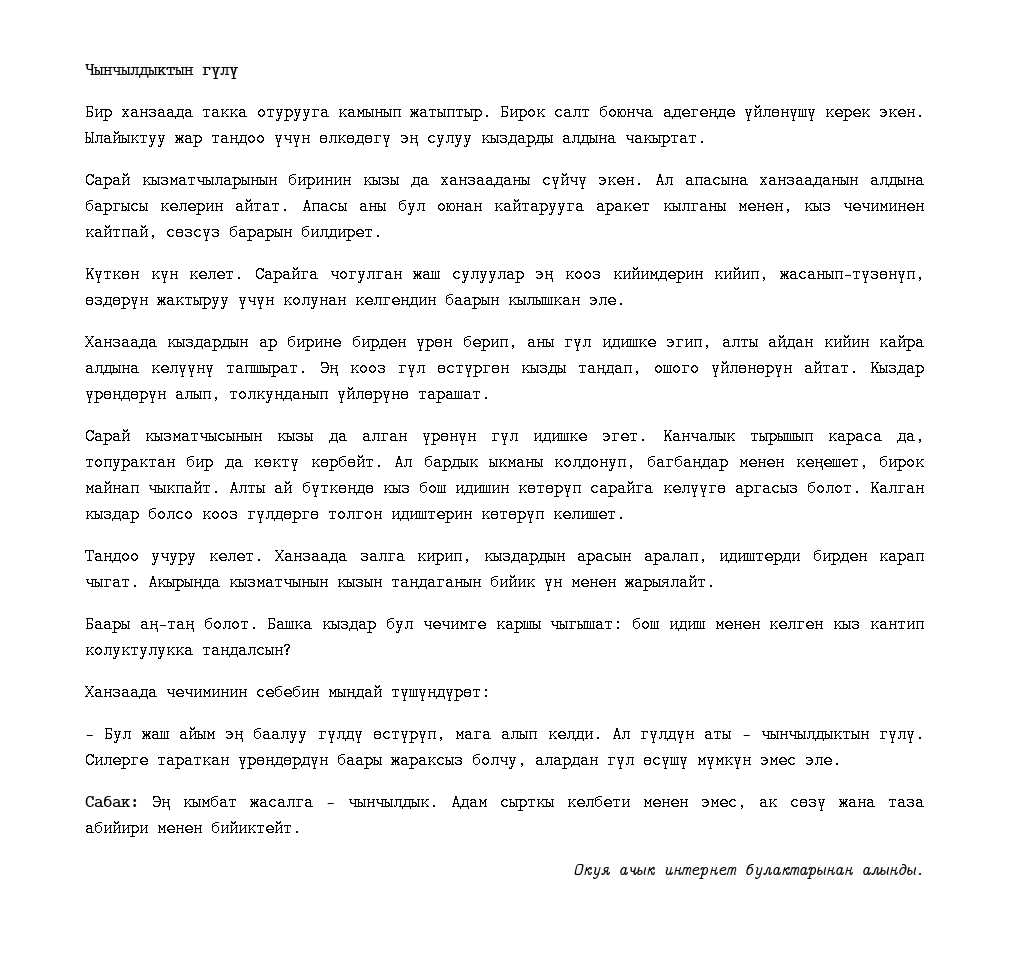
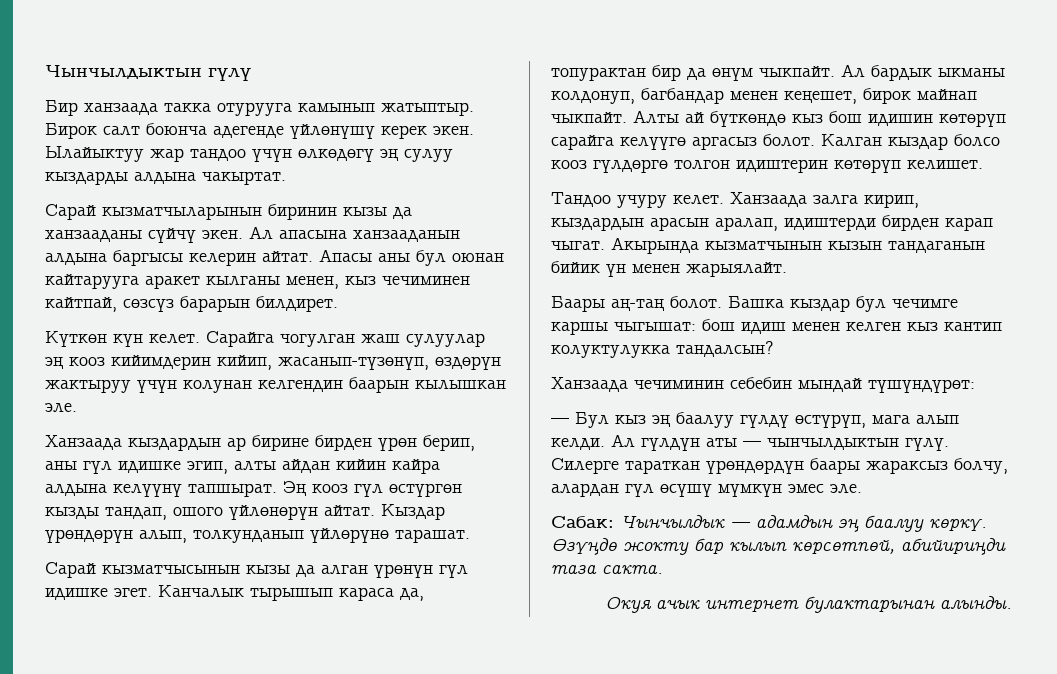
[254,454,384,471] көктү көрбөйт. -> [712,66,835,81] өнүм чыкпайт.
[141,727,215,743] жаш айым -> [615,415,646,424] кыз
[152,794,924,811] [85,820,302,837] Эң кымбат жасалга — чынчылдык. Адам сырткы келбети менен эмес, ак сөзү жана таза абийири менен бийиктейт. -> [620,515,987,532] [551,538,1006,555] [551,565,663,574] Чынчылдык — адамдын эң баалуу көркү. Өзүңдө жокту бар кылып көрсөтпөй, абийириңди таза сакта.

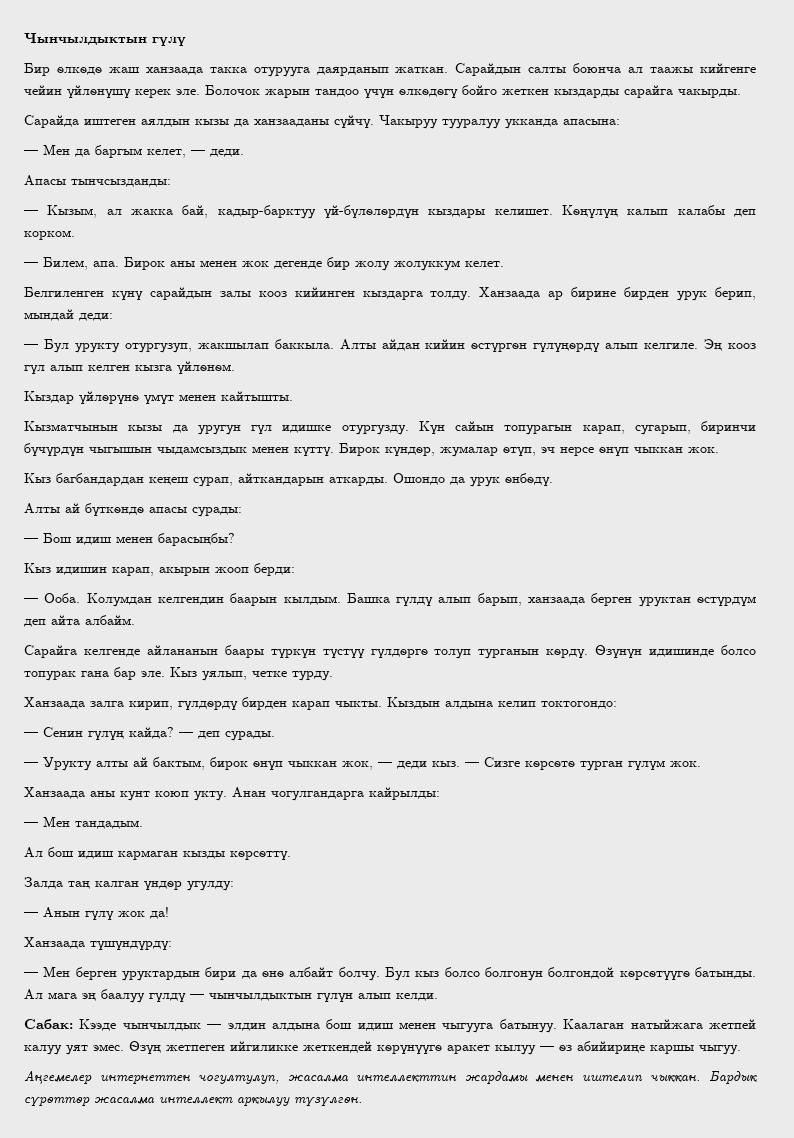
(78, 108) none -> [56,67,139,75] өлкөдө жаш
[298,102,474,116] [45,123,474,139] [45,146,453,162] [45,171,286,185] [45,204,412,220] [45,226,460,243] [45,249,504,266] [45,274,470,289] [45,296,338,312] [45,331,485,347] [45,355,501,370] [45,377,506,393] [45,403,77,413] [45,435,475,451] [45,459,440,474] [45,481,462,497] [45,504,445,520] [45,528,470,543] [45,562,468,578] [45,585,424,601] [551,64,1005,81] [551,88,977,104] [551,110,1006,127] [551,134,1000,150] [551,159,983,173] [551,192,919,208] [551,215,993,231] [551,237,985,254] [551,261,787,277] [551,296,958,312] [551,319,1002,335] [551,341,774,358] [551,377,975,393] [551,412,959,428] [551,434,949,451] [551,458,1008,474] [551,483,862,497] [551,515,987,532] [551,538,1006,555] [551,565,663,574] [605,596,1012,613] камынып жатыптыр. Бирок салт боюнча адегенде үйлөнүшү керек экен. Ылайыктуу жар тандоо үчүн өлкөдөгү эң сулуу кыздарды алдына чакыртат. // Сарай кызматчыларынын биринин кызы да ханзааданы сүйчү экен. Ал апасына ханзааданын алдына баргысы келерин айтат. Апасы аны бул оюнан кайтарууга аракет кылганы менен, кыз чечиминен кайтпай, сөзсүз барарын билдирет. // Күткөн күн келет. Сарайга чогулган жаш сулуулар эң кооз кийимдерин кийип, жасанып-түзөнүп, өздөрүн жактыруу үчүн колунан келгендин баарын кылышкан эле. // Ханзаада кыздардын ар бирине бирден үрөн берип, аны гүл идишке эгип, алты айдан кийин кайра алдына келүүнү тапшырат. Эң кооз гүл өстүргөн кызды тандап, ошого үйлөнөрүн айтат. Кыздар үрөндөрүн алып, толкунданып үйлөрүнө тарашат. // Сарай кызматчысынын кызы да алган үрөнүн гүл идишке эгет. Канчалык тырышып караса да, топурактан бир да өнүм чыкпайт. Ал бардык ыкманы колдонуп, багбандар менен кеңешет, бирок майнап чыкпайт. Алты ай бүткөндө кыз бош идишин көтөрүп сарайга келүүгө аргасыз болот. Калган кыздар болсо кооз гүлдөргө толгон идиштерин көтөрүп келишет. // Тандоо учуру келет. Ханзаада залга кирип, кыздардын арасын аралап, идиштерди бирден карап чыгат. Акырында кызматчынын кызын тандаганын бийик үн менен жарыялайт. // Баары аң-таң болот. Башка кыздар бул чечимге каршы чыгышат: бош идиш менен келген кыз кантип колуктулукка тандалсын? // Ханзаада чечиминин себебин мындай түшүндүрөт: // — Бул кыз эң баалуу гүлдү өстүрүп, мага алып келди. Ал гүлдүн аты — чынчылдыктын гүлү. Силерге тараткан үрөндөрдүн баары жараксыз болчу, алардан гүл өсүшү мүмкүн эмес эле. // Сабак: Чынчылдык — адамдын эң баалуу көркү. Өзүңдө жокту бар кылып көрсөтпөй, абийириңди таза сакта. // Окуя ачык интернет булактарынан алынды. -> [316,63,756,76] [24,85,741,98] [24,115,620,129] [24,144,244,158] [24,175,171,187] [24,205,757,219] [24,230,75,240] [24,257,504,271] [24,287,756,301] [24,309,113,321] [24,339,757,353] [24,361,235,374] [24,391,293,404] [24,421,756,435] [24,443,719,457] [24,473,553,487] [24,503,242,517] [24,533,235,546] [24,563,295,576] [24,593,756,607] [24,615,135,627] [24,645,756,659] [24,667,333,681] [24,697,617,710] [24,727,275,741] [24,757,701,771] [24,787,440,801] [24,816,143,829] [24,847,291,860] [24,877,234,891] [24,907,169,920] [24,937,172,950] [24,966,756,981] [24,989,438,1003] [24,1019,756,1033] [24,1041,741,1055] [24,1071,757,1085] [24,1097,362,1107] даярданып жаткан. Сарайдын салты боюнча ал таажы кийгенге чейин үйлөнүшү керек эле. Болочок жарын тандоо үчүн өлкөдөгү бойго жеткен кыздарды сарайга чакырды. // Сарайда иштеген аялдын кызы да ханзааданы сүйчү. Чакыруу тууралуу укканда апасына: // — Мен да баргым келет, — деди. // Апасы тынчсызданды: // — Кызым, ал жакка бай, кадыр-барктуу үй-бүлөлөрдүн кыздары келишет. Көңүлүң калып калабы деп корком. // — Билем, апа. Бирок аны менен жок дегенде бир жолу жолуккум келет. // Белгиленген күнү сарайдын залы кооз кийинген кыздарга толду. Ханзаада ар бирине бирден урук берип, мындай деди: // — Бул урукту отургузуп, жакшылап баккыла. Алты айдан кийин өстүргөн гүлүңөрдү алып келгиле. Эң кооз гүл алып келген кызга үйлөнөм. // Кыздар үйлөрүнө үмүт менен кайтышты. // Кызматчынын кызы да уругун гүл идишке отургузду. Күн сайын топурагын карап, сугарып, биринчи бүчүрдүн чыгышын чыдамсыздык менен күттү. Бирок күндөр, жумалар өтүп, эч нерсе өнүп чыккан жок. // Кыз багбандардан кеңеш сурап, айткандарын аткарды. Ошондо да урук өнбөдү. // Алты ай бүткөндө апасы сурады: // — Бош идиш менен барасыңбы? // Кыз идишин карап, акырын жооп берди: // — Ооба. Колумдан келгендин баарын кылдым. Башка гүлдү алып барып, ханзаада берген уруктан өстүрдүм деп айта албайм. // Сарайга келгенде айлананын баары түркүн түстүү гүлдөргө толуп турганын көрдү. Өзүнүн идишинде болсо топурак гана бар эле. Кыз уялып, четке турду. // Ханзаада залга кирип, гүлдөрдү бирден карап чыкты. Кыздын алдына келип токтогондо: // — Сенин гүлүң кайда? — деп сурады. // — Урукту алты ай бактым, бирок өнүп чыккан жок, — деди кыз. — Сизге көрсөтө турган гүлүм жок. // Ханзаада аны кунт коюп укту. Анан чогулгандарга кайрылды: // — Мен тандадым. // Ал бош идиш кармаган кызды көрсөттү. // Залда таң калган үндөр угулду: // — Анын гүлү жок да! // Ханзаада түшүндүрдү: // — Мен берген уруктардын бири да өнө албайт болчу. Бул кыз болсо болгонун болгондой көрсөтүүгө батынды. Ал мага эң баалуу гүлдү — чынчылдыктын гүлүн алып келди. // Сабак: Кээде чынчылдык — элдин алдына бош идиш менен чыгууга батынуу. Каалаган натыйжага жетпей калуу уят эмес. Өзүң жетпеген ийгиликке жеткендей көрүнүүгө аракет кылуу — өз абийириңе каршы чыгуу. // Аңгемелер интернеттен чогултулуп, жасалма интеллекттин жардамы менен иштелип чыккан. Бардык сүрөттөр жасалма интеллект аркылуу түзүлгөн.

